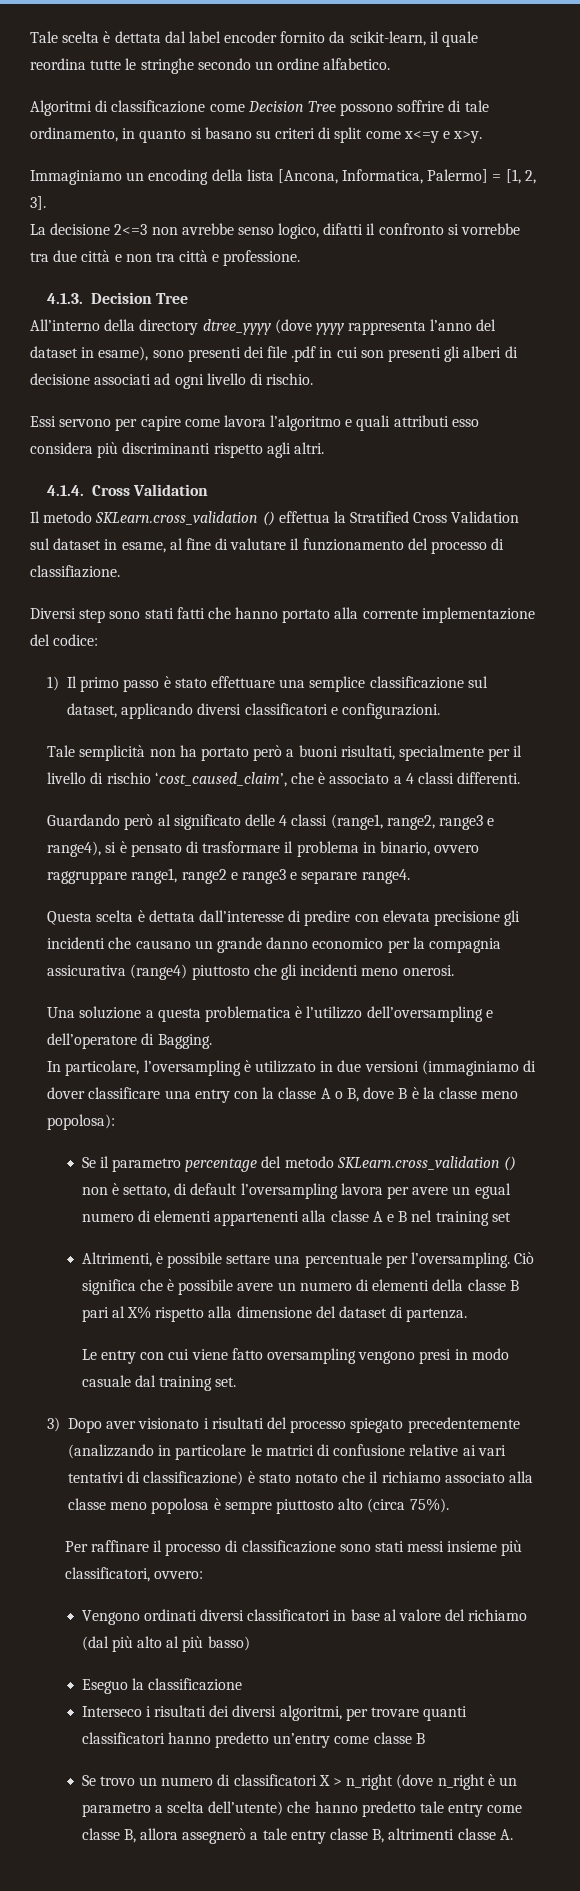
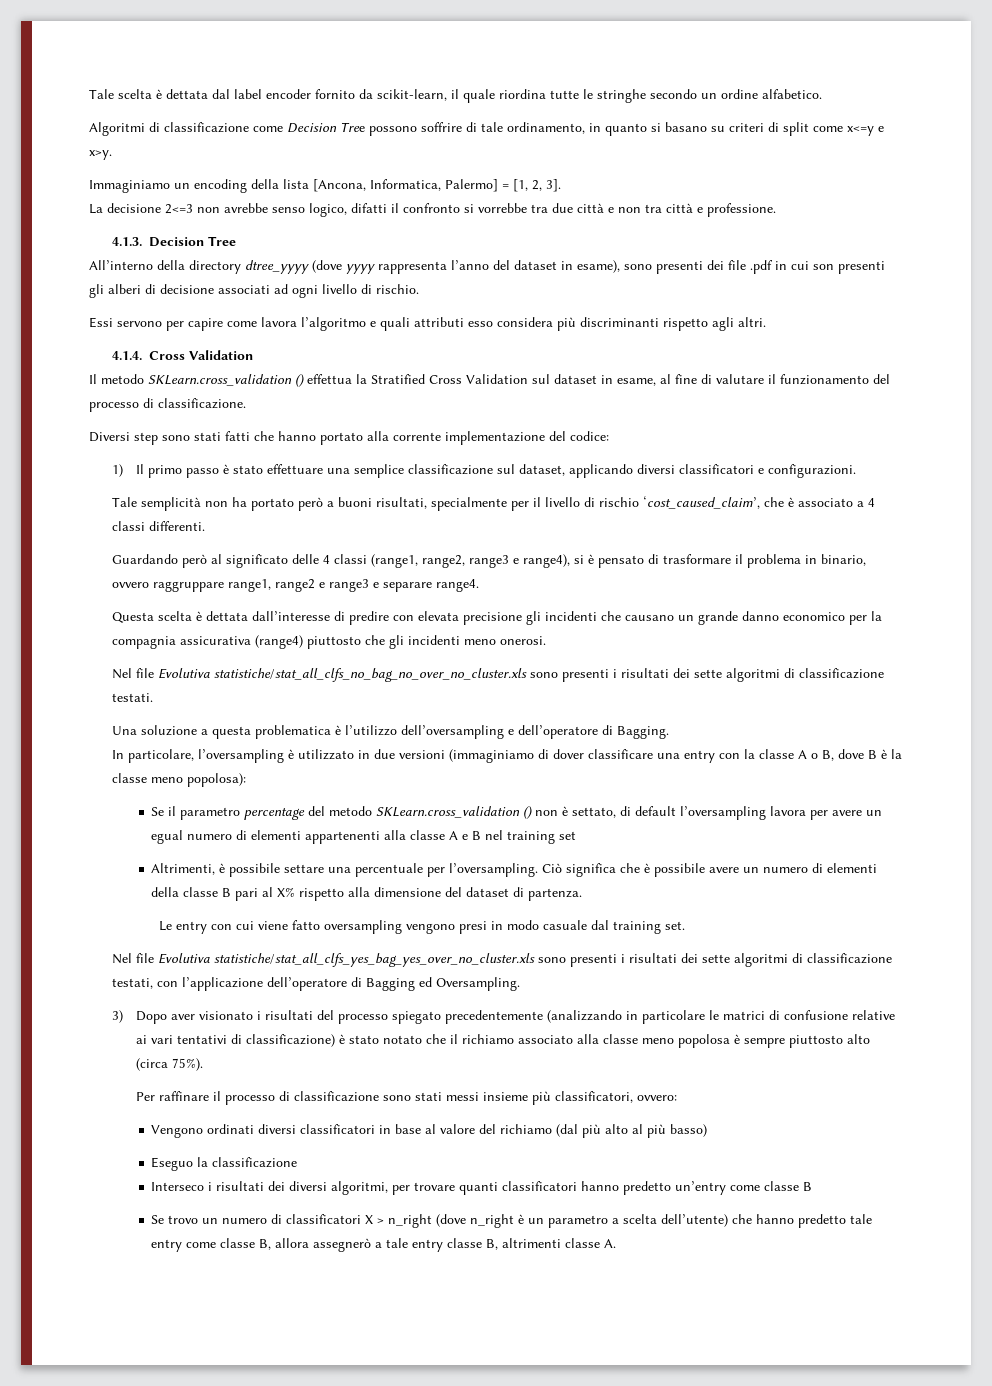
[30,58,86,70] reordina -> [499,89,546,99] riordina
[30,565,120,578] classifiazione. -> [158,398,246,409] classificazione.
(454, 970) none -> [112,668,885,682] [112,693,154,702] // Nel file Evolutiva statistiche/stat_all_clfs_no_bag_no_over_no_cluster.xls sono presenti i risultati dei sette algoritmi di classificazione testati.
(237, 1382) none -> [112,953,893,967] [112,977,521,991] // Nel file Evolutiva statistiche/stat_all_clfs_yes_bag_yes_over_no_cluster.xls sono presenti i risultati dei sette algoritmi di classificazione testati, con l’applicazione dell’operatore di Bagging ed Oversampling.

